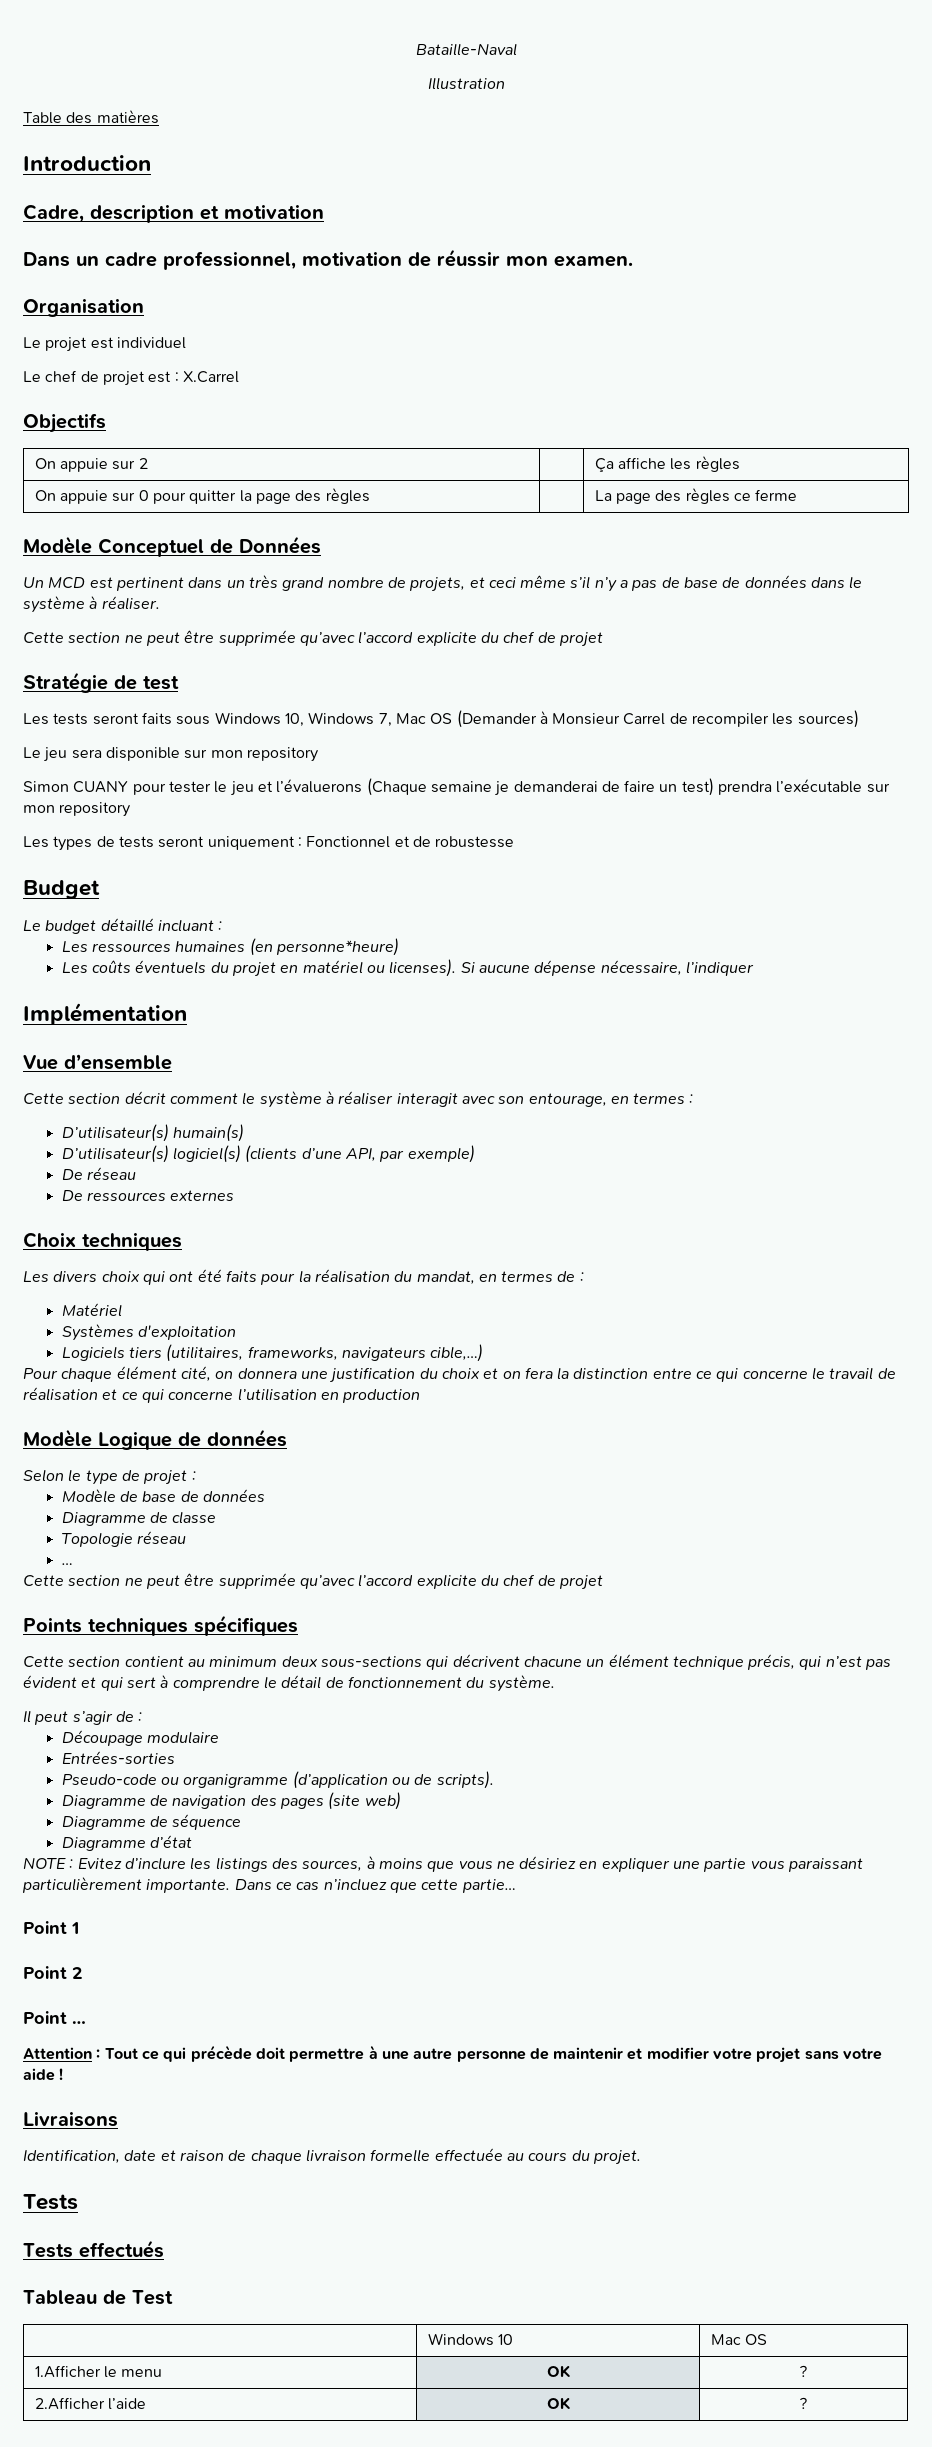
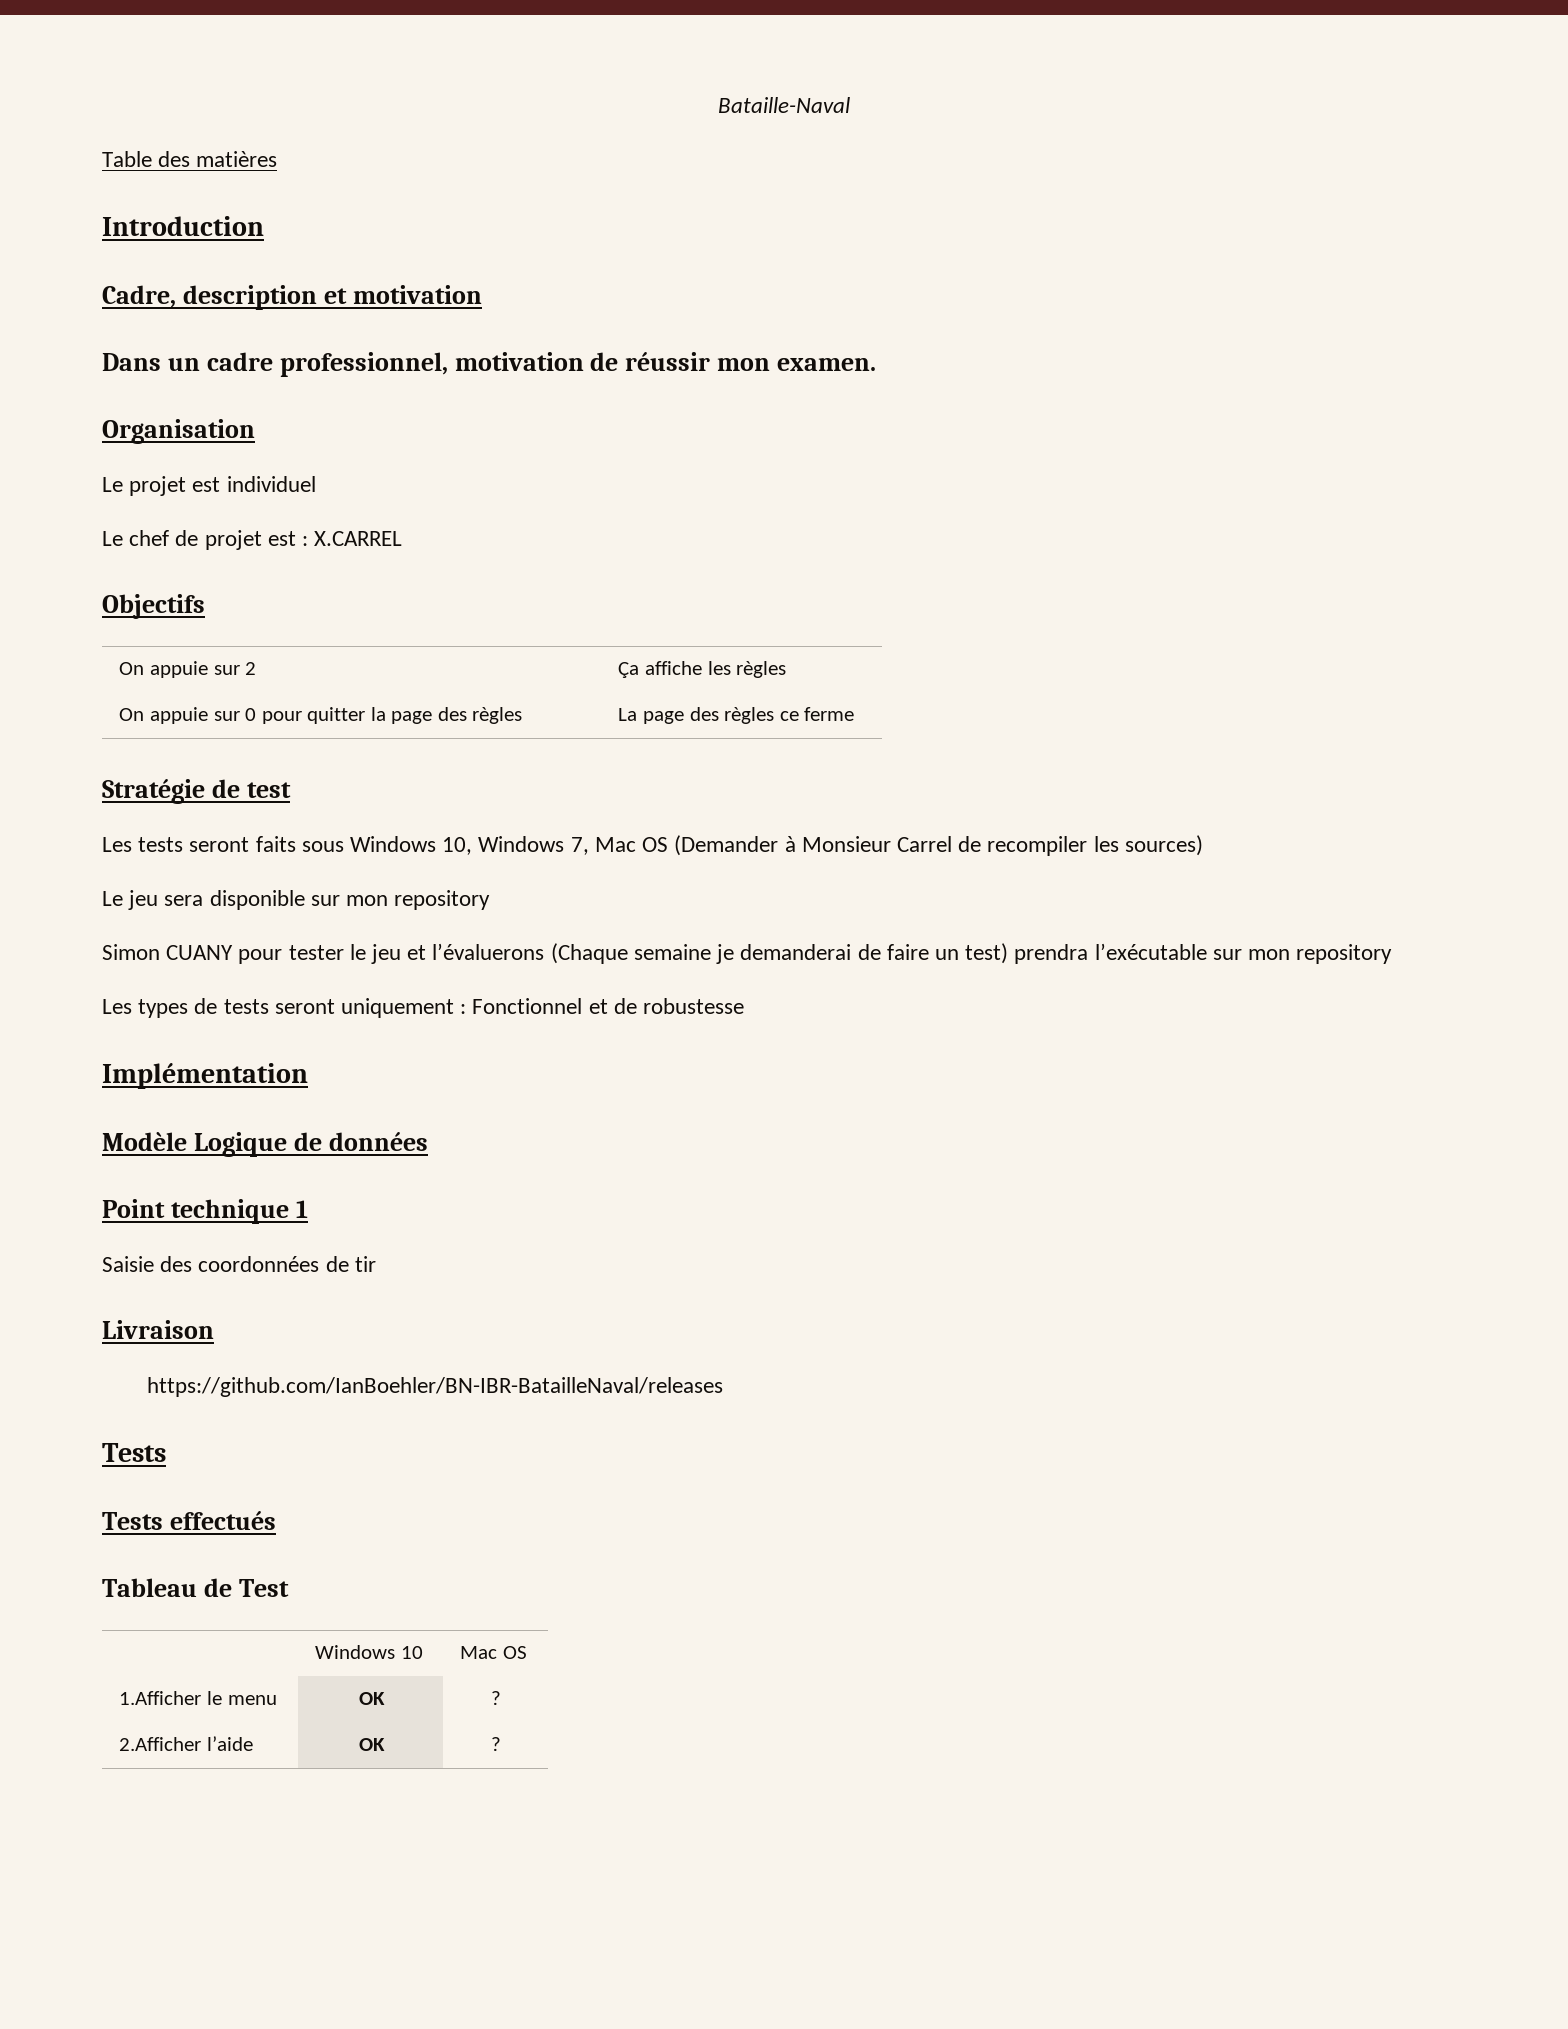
[427,77,505,90] // Illustration -> (850, 105) none
[182,371,239,383] X.Carrel -> [314,531,403,546] X.CARREL
[23,536,321,557] [23,575,863,592] [23,596,160,613] [23,630,603,647] // Modèle Conceptuel de Données // Un MCD est pertinent dans un très grand nombre de projets, et ceci même s’il n’y a pas de base de données dans le système à réaliser. // Cette section ne peut être supprimée qu’avec l’accord explicite du chef de projet -> (855, 714) none
[23,880,100,899] [23,918,223,934] [61,938,399,956] [61,959,754,977] [23,1002,187,1025] [23,1054,172,1070] [23,1091,694,1108] [61,1124,244,1142] [61,1145,475,1163] [61,1167,136,1180] [61,1190,235,1201] [23,1232,182,1251] [23,1269,584,1285] [61,1303,122,1317] [61,1324,236,1341] [61,1344,484,1362] [23,1366,896,1383] [23,1387,421,1403] [23,1429,287,1450] [23,1469,196,1485] [61,1489,265,1503] [61,1511,217,1526] [61,1531,186,1547] [61,1563,73,1565] [23,1573,603,1590] [23,1615,298,1636] [23,1654,892,1670] [23,1675,555,1692] [23,1710,143,1725] [61,1730,219,1746] [61,1751,175,1764] [61,1771,494,1789] [61,1792,401,1810] [61,1814,242,1830] [61,1835,192,1851] [23,1856,864,1872] [22,1877,516,1893] [23,1921,79,1934] [23,1966,82,1979] [23,2011,86,2024] [23,2045,883,2063] [23,2068,64,2081] [23,2111,118,2127] [23,2148,641,2165] Budget // Le budget détaillé incluant : // Les ressources humaines (en personne*heure) // Les coûts éventuels du projet en matériel ou licenses). Si aucune dépense nécessaire, l’indiquer // Implémentation // Vue d’ensemble // Cette section décrit comment le système à réaliser interagit avec son entourage, en termes : // D’utilisateur(s) humain(s) // D’utilisateur(s) logiciel(s) (clients d’une API, par exemple) // De réseau // De ressources externes // Choix techniques // Les divers choix qui ont été faits pour la réalisation du mandat, en termes de : // Matériel // Systèmes d'exploitation // Logiciels tiers (utilitaires, frameworks, navigateurs cible,…) // Pour chaque élément cité, on donnera une justification du choix et on fera la distinction entre ce qui concerne le travail de réalisation et ce qui concerne l’utilisation en production // Modèle Logique de données // Selon le type de projet : // Modèle de base de données // Diagramme de classe // Topologie réseau // … // Cette section ne peut être supprimée qu’avec l’accord explicite du chef de projet // Points techniques spécifiques // Cette section contient au minimum deux sous-sections qui décrivent chacune un élément technique précis, qui n’est pas évident et qui sert à comprendre le détail de fonctionnement du système. // Il peut s’agir de : // Découpage modulaire // Entrées-sorties // Pseudo-code ou organigramme (d’application ou de scripts). // Diagramme de navigation des pages (site web) // Diagramme de séquence // Diagramme d’état // NOTE : Evitez d’inclure les listings des sources, à moins que vous ne désiriez en expliquer une partie vous paraissant particulièrement importante. Dans ce cas n’incluez que cette partie… // Point 1 // Point 2 // Point … // Attention : Tout ce qui précède doit permettre à une autre personne de maintenir et modifier votre projet sans votre aide ! // Livraisons // Identification, date et raison de chaque livraison formelle effectuée au cours du projet. -> [102,1063,308,1089] [102,1132,428,1157] [102,1199,308,1224] [102,1256,376,1272] [102,1320,214,1339] [146,1377,723,1397] Implémentation // Modèle Logique de données // Point technique 1 // Saisie des coordonnées de tir // Livraison // https://github.com/IanBoehler/BN-IBR-BatailleNaval/releases

